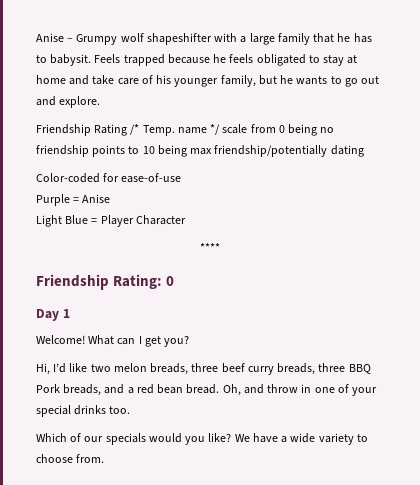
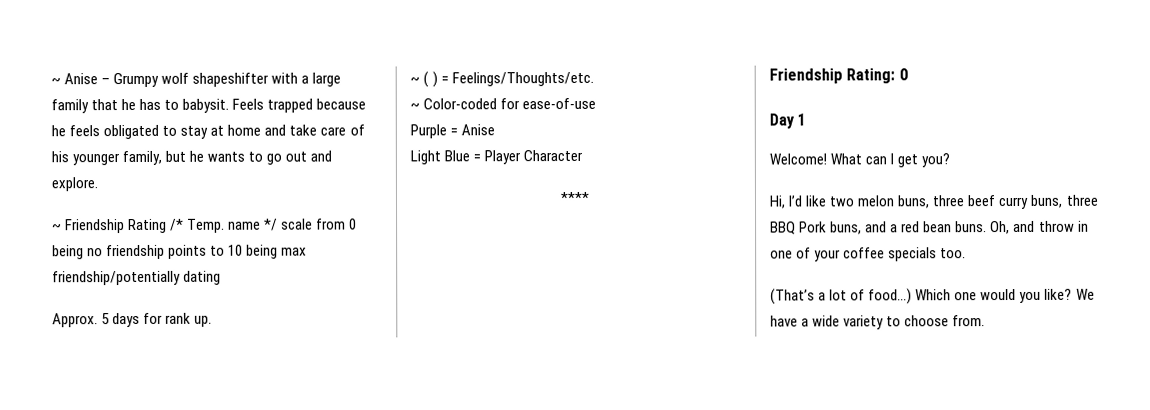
(36, 37) none -> [51,78,61,85] ~
(101, 102) none -> [52,224,62,231] ~
(364, 151) none -> [52,312,213,328] [410,71,595,88] [410,103,420,110] Approx. 5 days for rank up. // ~ ( ) = Feelings/Thoughts/etc. // ~
[150,363,189,375] breads, -> [897,195,931,209] buns,
[277,363,316,375] breads, -> [1030,194,1064,208] buns,
[63,384,102,396] breads, -> [830,221,863,235] buns,
[186,384,220,394] bread. -> [955,221,988,233] buns.
[36,405,107,417] special drinks -> [843,247,938,262] coffee specials
[36,433,146,445] Which of our specials -> [770,288,978,305] (That’s a lot of food…) Which one

